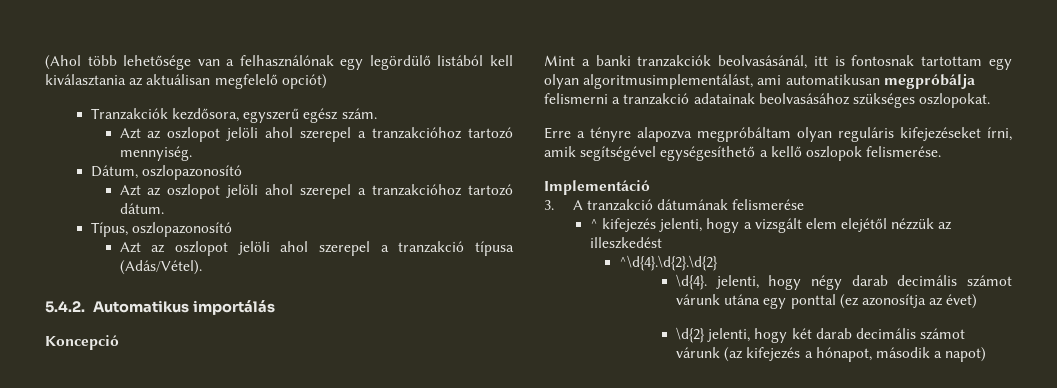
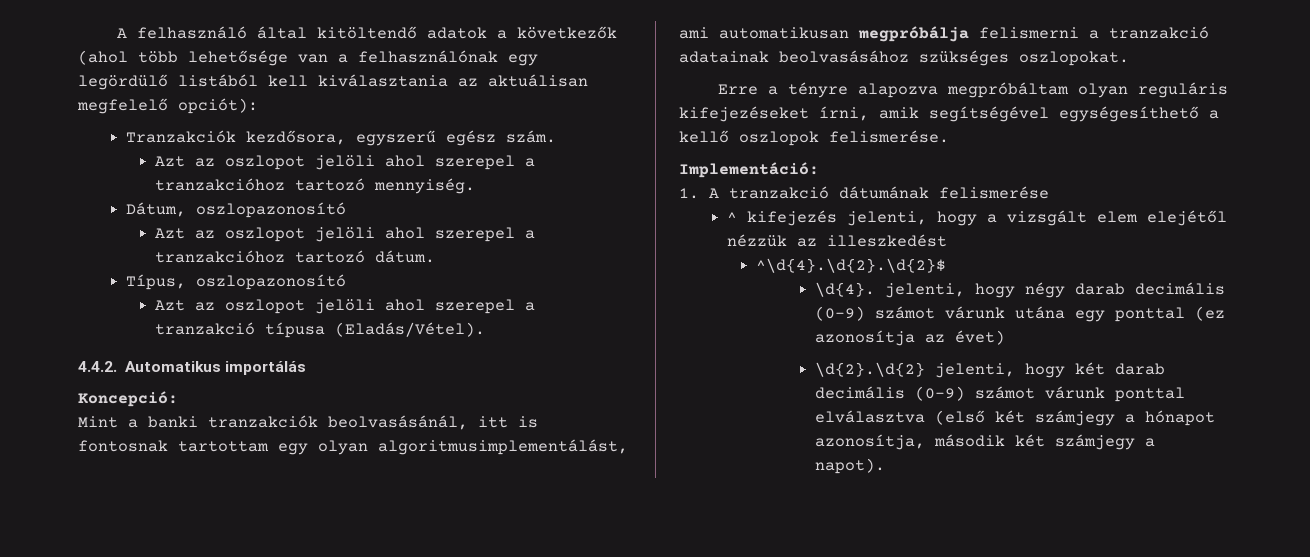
[45,55,81,70] (Ahol -> [116,26,617,39] [78,50,128,65] A felhasználó által kitöltendő adatok a következők (ahol
[281,74,327,89] opciót) -> [178,98,258,114] opciót):
[119,260,202,275] [45,301,85,313] (Adás/Vétel). // 5.4.2. -> [335,322,486,337] [78,361,117,372] (Eladás/Vétel). // 4.4.2.
[45,335,119,350] Koncepció -> [78,391,178,407] Koncepció:
[544,180,650,195] [544,200,554,210] Implementáció // 3. -> [679,162,819,178] [679,188,699,199] Implementáció: // 1.
[618,255,718,271] ^\d{4}.\d{2}.\d{2} -> [756,258,947,273] ^\d{4}.\d{2}.\d{2}$
(958, 280) none -> [815,306,866,321] (0-9)
[675,327,705,343] \d{2} -> [815,362,926,377] \d{2}.\d{2}
[920,328,966,340] [675,347,987,362] számot várunk (az kifejezés a hónapot, második a napot) -> [915,386,1186,402] [815,410,1216,426] [815,434,1156,450] [815,458,886,474] (0-9) számot várunk ponttal elválasztva (első két számjegy a hónapot azonosítja, második két számjegy a napot).

